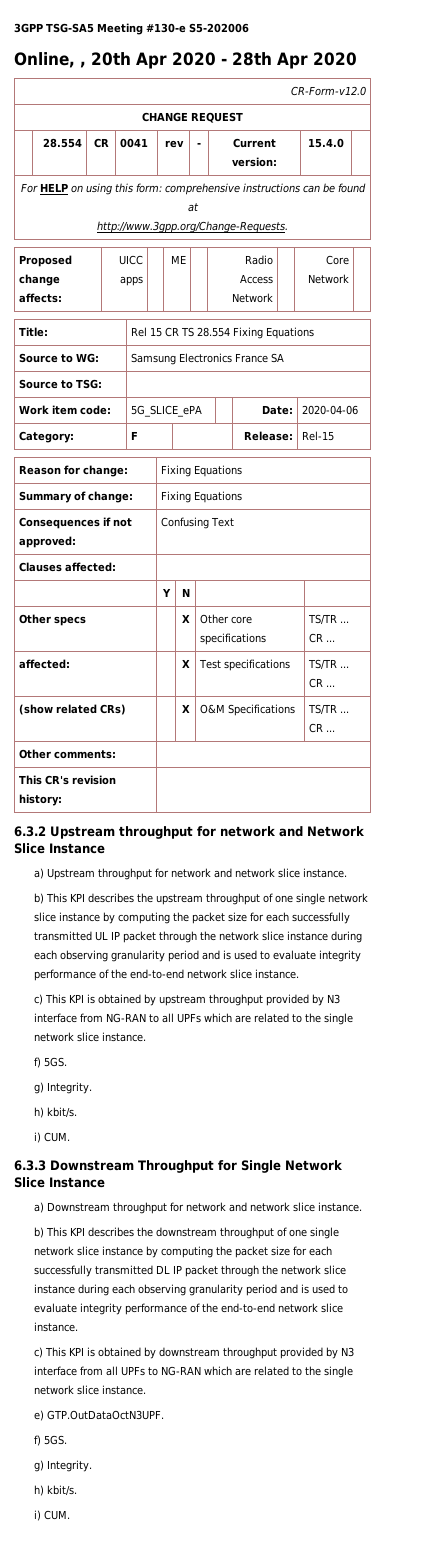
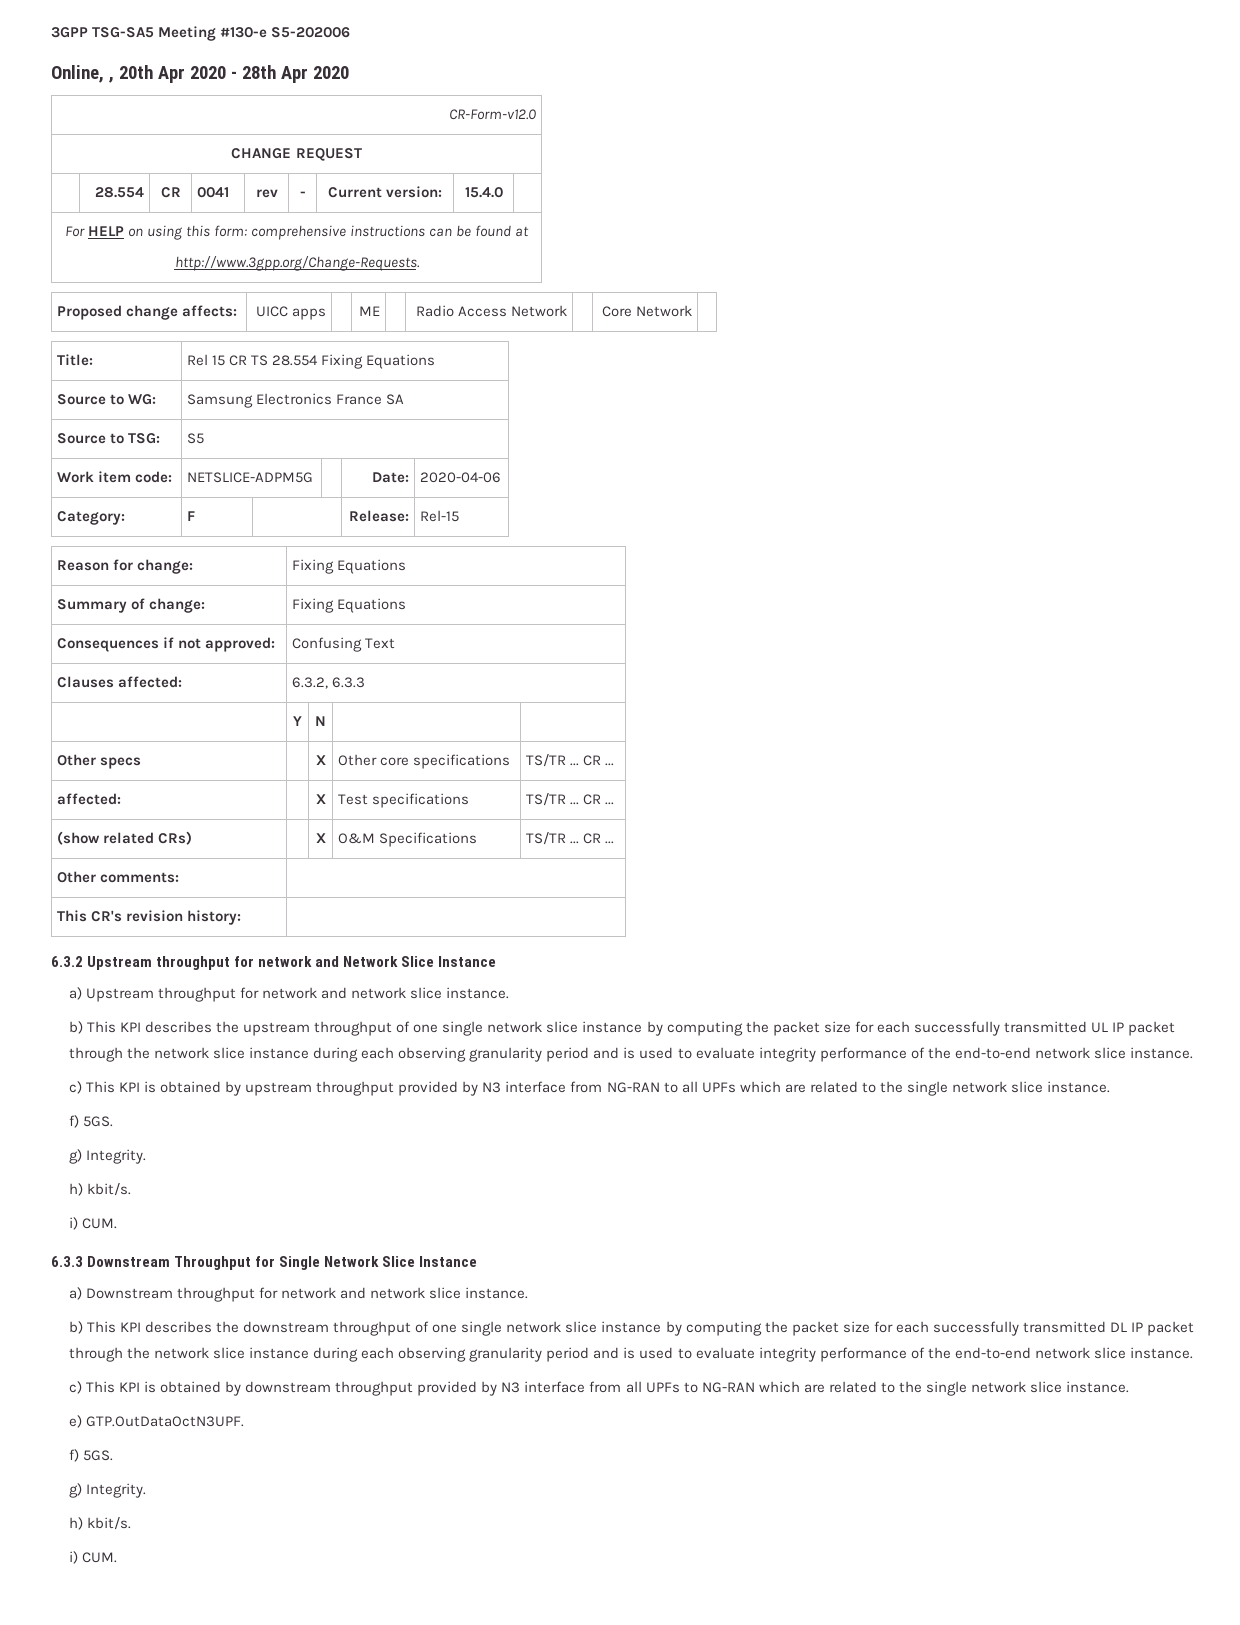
(103, 384) none -> [187,433,205,444] S5
[131,405,203,417] 5G_SLICE_ePA -> [187,472,314,483] NETSLICE-ADPM5G
(117, 567) none -> [292,677,366,689] 6.3.2, 6.3.3

